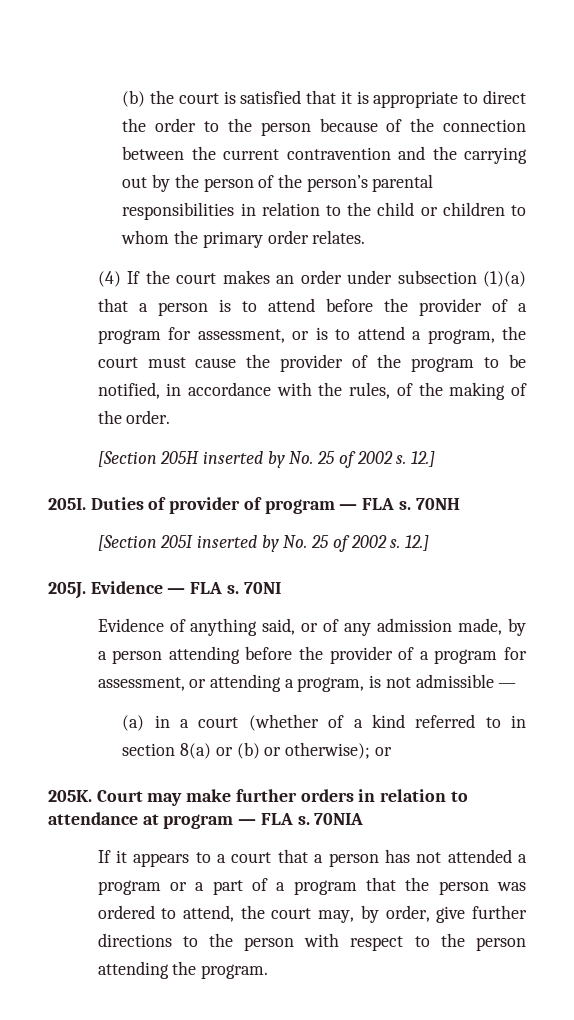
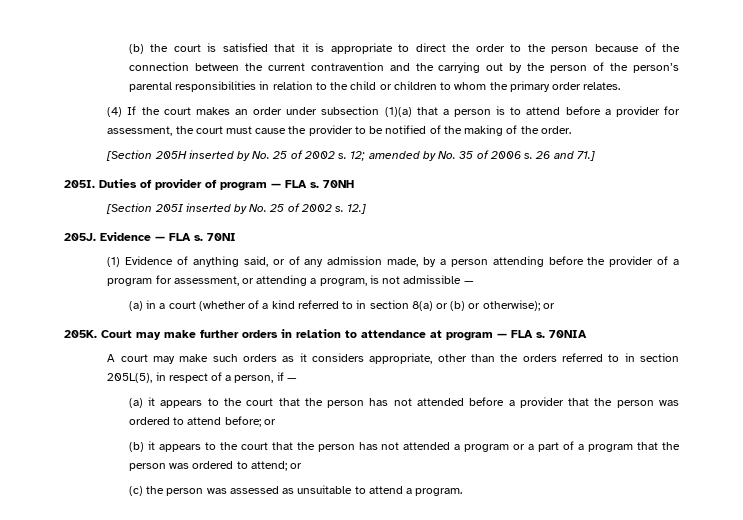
[383,298,527,316] [97,326,495,344] the provider of a program for assessment, or is to attend a program, -> [604,106,680,117] [107,126,173,136] a provider for assessment,
[352,354,526,372] [97,382,391,399] of the program to be notified, in accordance with the rules, -> [354,125,427,134] to be notified
[411,451,436,467] 12.] -> [350,150,595,161] 12; amended by No. 35 of 2006 s. 26 and 71.]
(281, 588) none -> [107,257,121,267] (1)
[97,849,324,867] If it appears to a court that a -> [107,353,680,364] [107,372,297,383] [128,397,679,408] [128,416,276,427] [128,441,315,452] A court may make such orders as it considers appropriate, other than the orders referred to in section 205L(5), in respect of a person, if — // (a) it appears to the court that the person has not attended before a provider that the person was ordered to attend before; or // (b) it appears to the court that the
[182,905,527,923] [97,933,526,951] [97,961,197,979] attend, the court may, by order, give further directions to the person with respect to the person attending the -> [250,461,303,471] [128,485,413,496] attend; or // (c) the person was assessed as unsuitable to attend a

